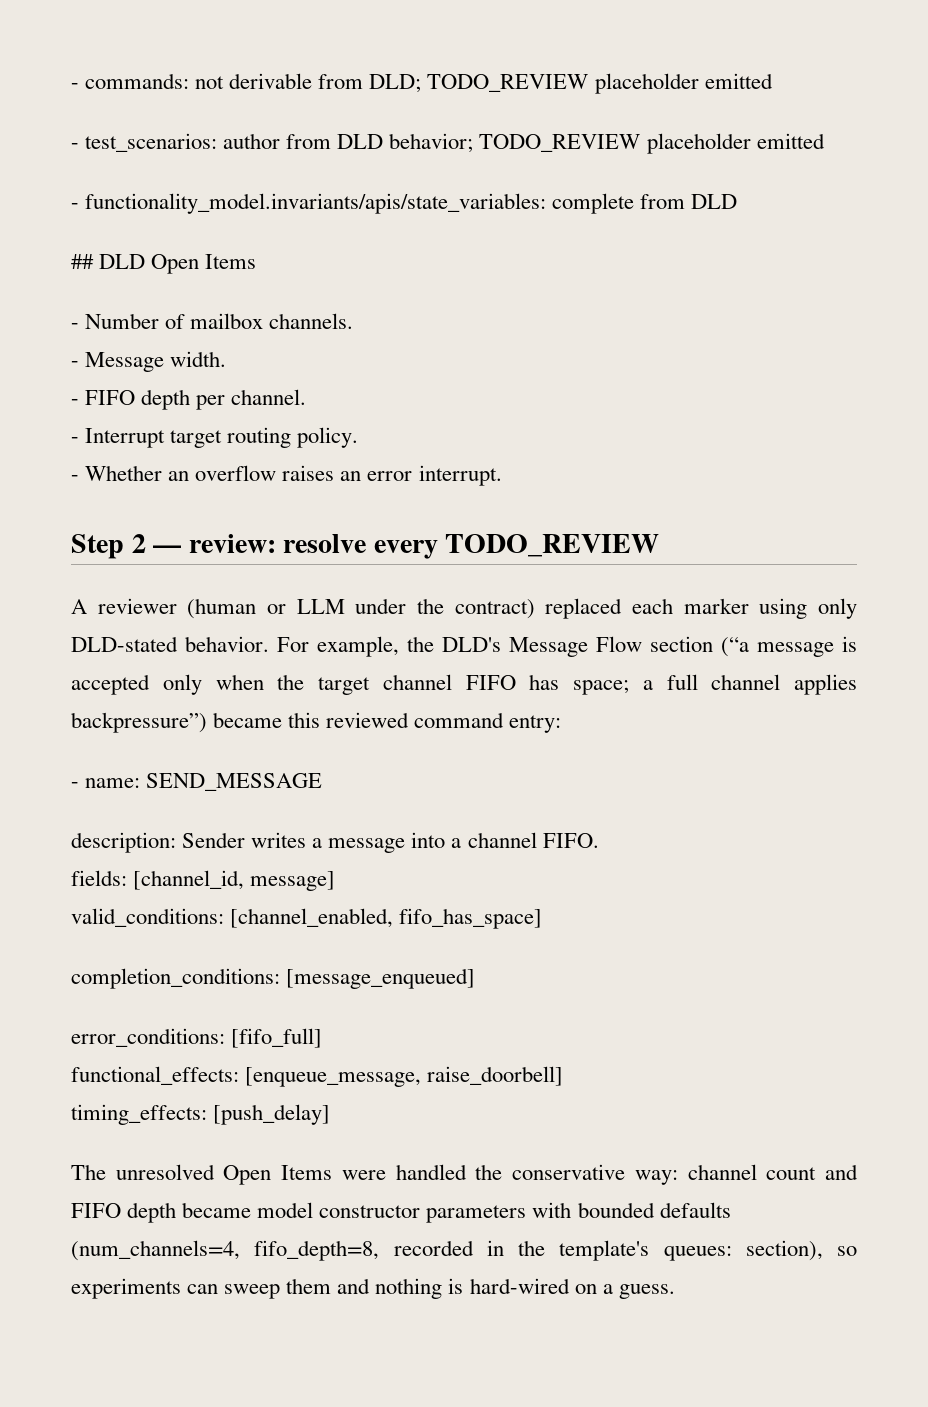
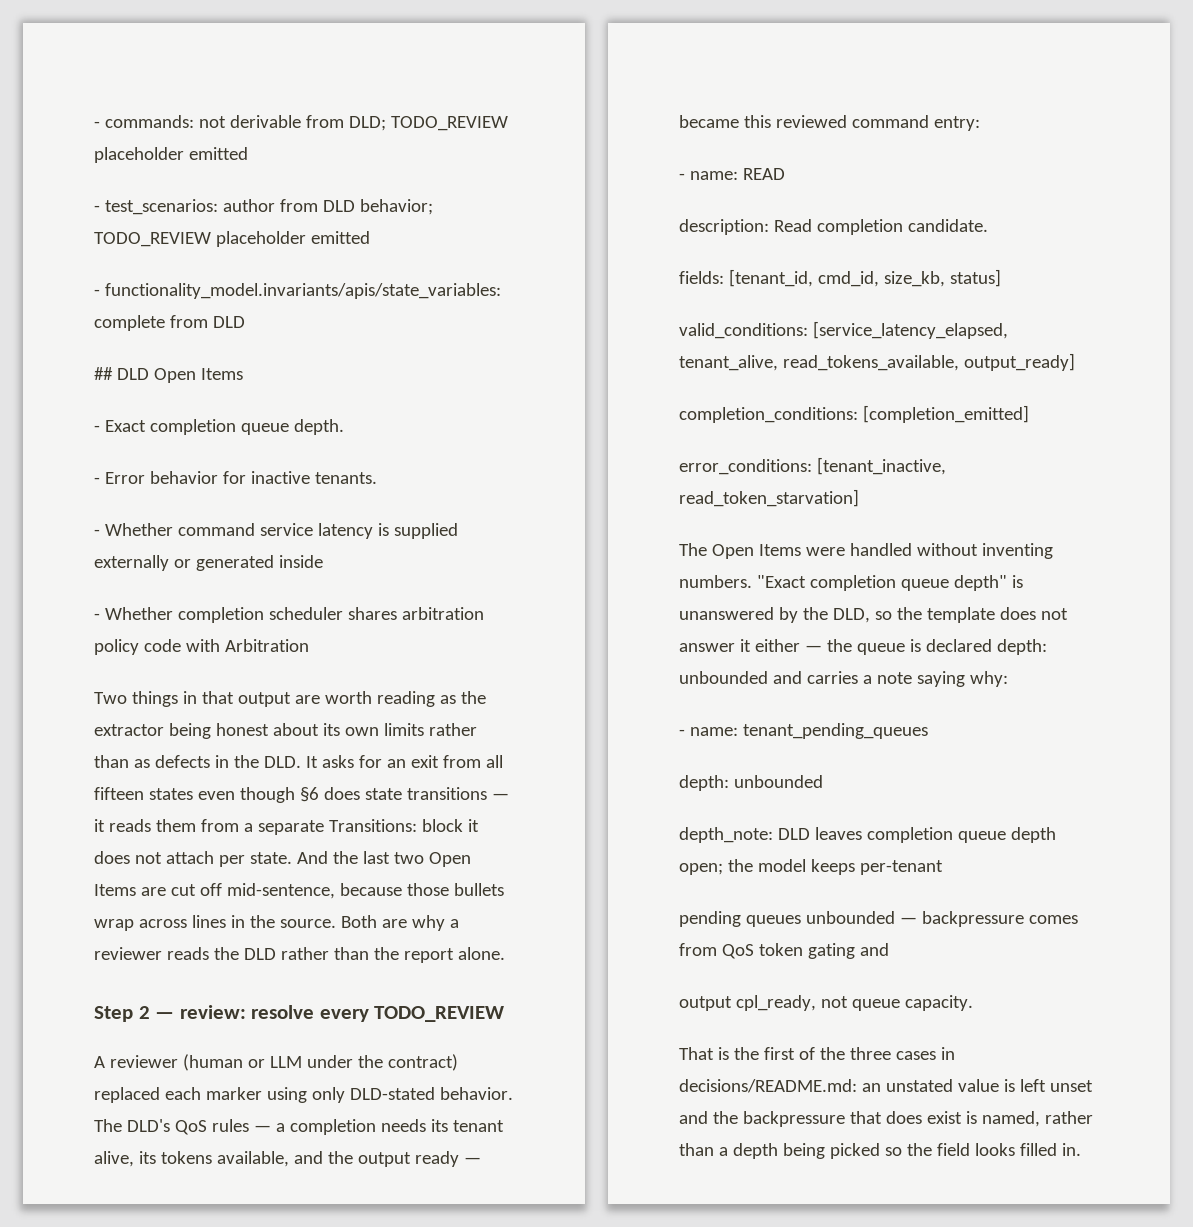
[85,313,354,329] [71,351,227,372] [71,389,307,410] [71,427,359,448] [71,465,502,486] Number of mailbox channels. // - Message width. // - FIFO depth per channel. // - Interrupt target routing policy. // - Whether an overflow raises an error interrupt. -> [104,419,344,435] [94,471,377,484] [94,523,458,539] [94,555,323,571] [94,607,484,623] [94,639,309,655] [94,691,486,707] [94,723,477,739] [94,755,503,768] [94,787,509,803] [94,819,479,835] [94,851,471,867] [94,883,504,899] [94,915,459,931] [94,947,505,963] Exact completion queue depth. // - Error behavior for inactive tenants. // - Whether command service latency is supplied externally or generated inside // - Whether completion scheduler shares arbitration policy code with Arbitration // Two things in that output are worth reading as the extractor being honest about its own limits rather than as defects in the DLD. It asks for an exit from all fifteen states even though §6 does state transitions — it reads them from a separate Transitions: block it does not attach per state. And the last two Open Items are cut off mid-sentence, because those bullets wrap across lines in the source. Both are why a reviewer reads the DLD rather than the report alone.
[277,636,857,657] [71,674,857,695] [71,712,207,733] For example, the DLD's Message Flow section (“a message is accepted only when the target channel FIFO has space; a full channel applies backpressure”) -> [94,1119,504,1135] [94,1151,481,1167] The DLD's QoS rules — a completion needs its tenant alive, its tokens available, and the output ready —
[146,773,323,791] SEND_MESSAGE -> [742,168,785,180] READ
[182,832,599,853] [71,870,336,891] [71,908,543,929] Sender writes a message into a channel FIFO. // fields: [channel_id, message] // valid_conditions: [channel_enabled, fifo_has_space] -> [773,219,988,235] [679,269,1001,287] [679,321,1008,339] [679,353,1075,371] Read completion candidate. // fields: [tenant_id, cmd_id, size_kb, status] // valid_conditions: [service_latency_elapsed, tenant_alive, read_tokens_available, output_ready]
[286,968,476,989] [message_enqueued] -> [862,405,1029,423] [completion_emitted]
[231,1028,323,1048] [71,1066,564,1087] [71,1104,331,1125] [71,1164,215,1180] [fifo_full] // functional_effects: [enqueue_message, raise_doorbell] // timing_effects: [push_delay] // The unresolved -> [816,457,946,475] [679,489,859,507] [679,543,707,556] [tenant_inactive, read_token_starvation] // The
[475,1164,859,1185] [71,1202,731,1223] [71,1240,857,1261] [71,1278,675,1299] the conservative way: channel count and FIFO depth became model constructor parameters with bounded defaults (num_channels=4, fifo_depth=8, recorded in the template's queues: section), so experiments can sweep them and nothing is hard-wired on a guess. -> [916,543,1053,559] [679,575,1023,591] [679,607,1068,623] [679,639,1047,655] [679,671,1008,687] [679,723,928,739] [679,775,823,791] [679,827,1056,843] [679,859,943,875] [679,911,1078,927] [679,943,889,959] [679,995,973,1011] [679,1047,955,1060] [679,1079,1093,1093] [679,1111,1093,1127] [679,1143,1081,1159] without inventing numbers. "Exact completion queue depth" is unanswered by the DLD, so the template does not answer it either — the queue is declared depth: unbounded and carries a note saying why: // - name: tenant_pending_queues // depth: unbounded // depth_note: DLD leaves completion queue depth open; the model keeps per-tenant // pending queues unbounded — backpressure comes from QoS token gating and // output cpl_ready, not queue capacity. // That is the first of the three cases in decisions/README.md: an unstated value is left unset and the backpressure that does exist is named, rather than a depth being picked so the field looks filled in.

